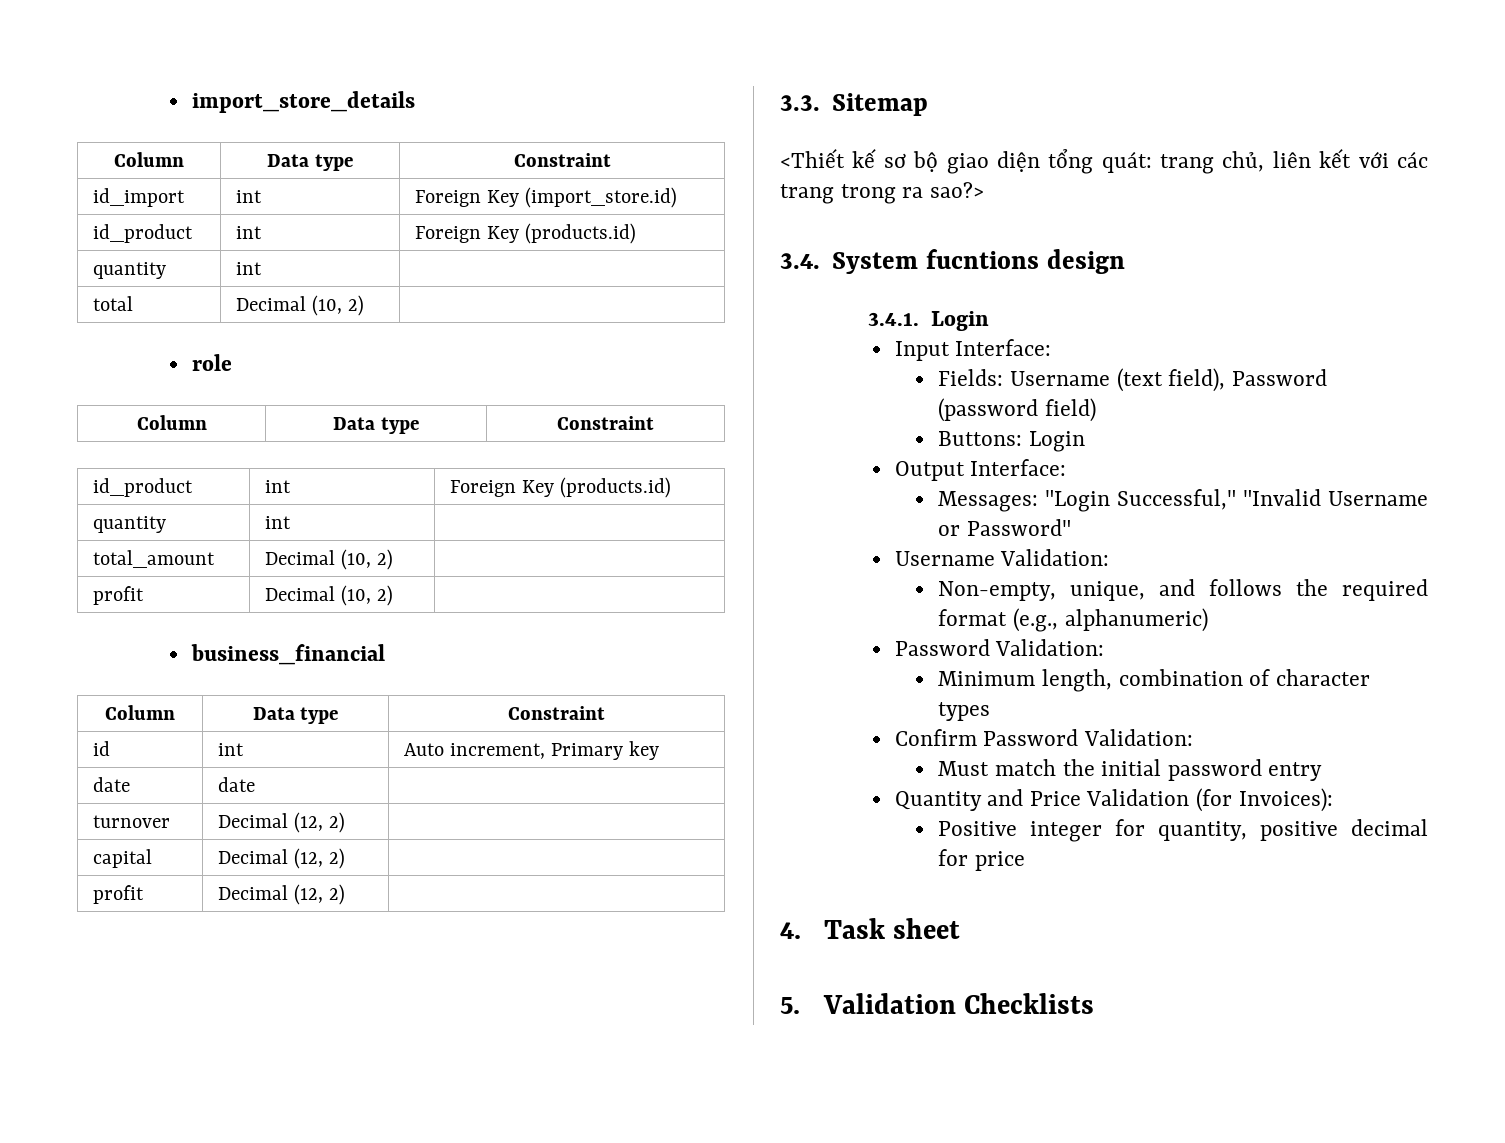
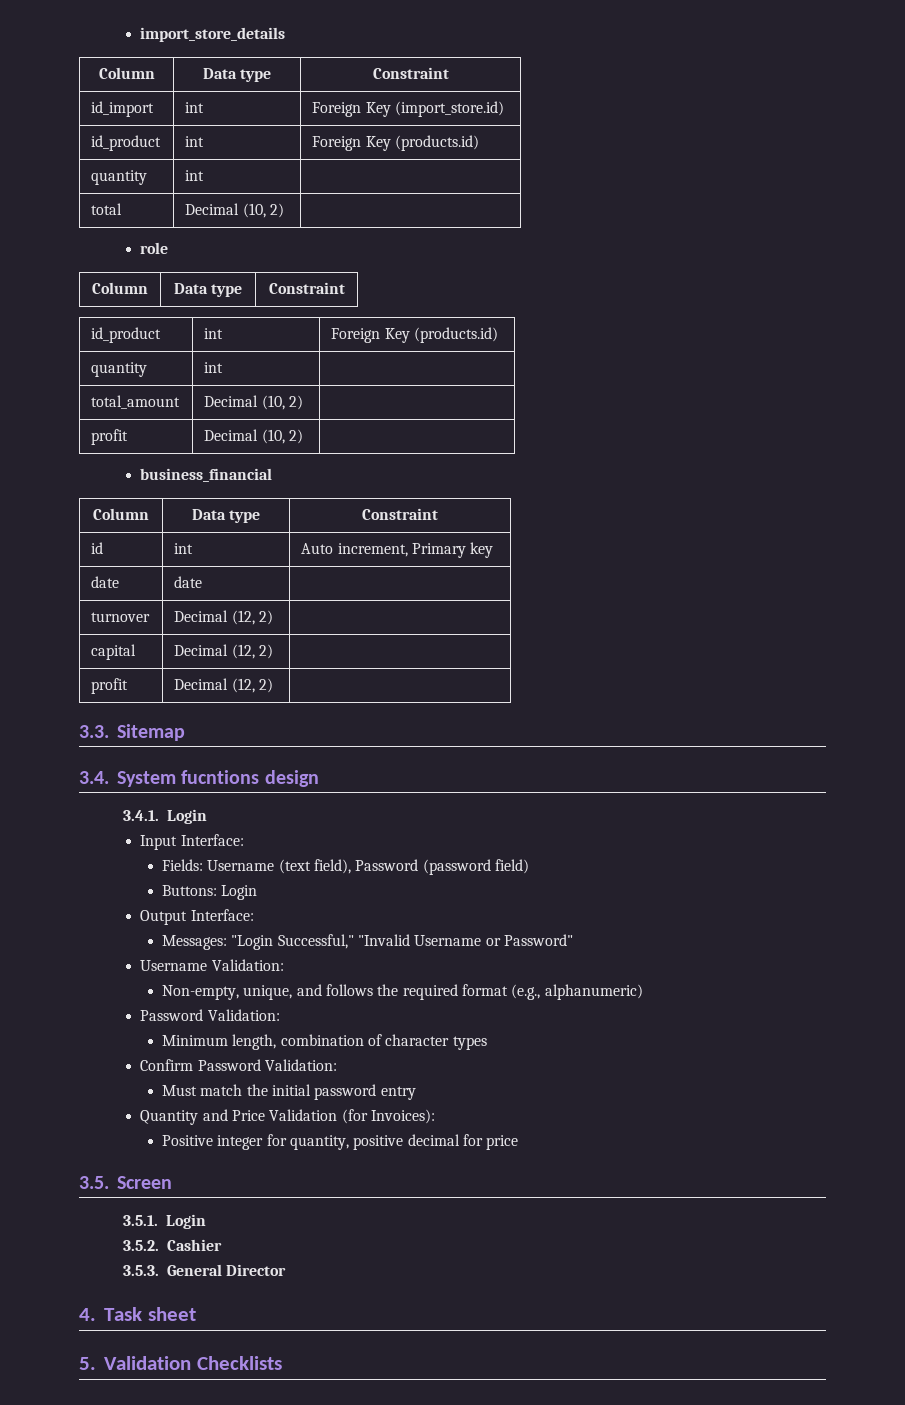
[780,149,1428,174] [780,182,984,204] // <Thiết kế sơ bộ giao diện tổng quát: trang chủ, liên kết với các trang trong ra sao?> -> (185, 732) none
(1025, 861) none -> [79,1176,172,1189] [122,1214,206,1229] [122,1239,222,1251] [122,1264,286,1276] // 3.5. Screen // 3.5.1. Login // 3.5.2. Cashier // 3.5.3. General Director

